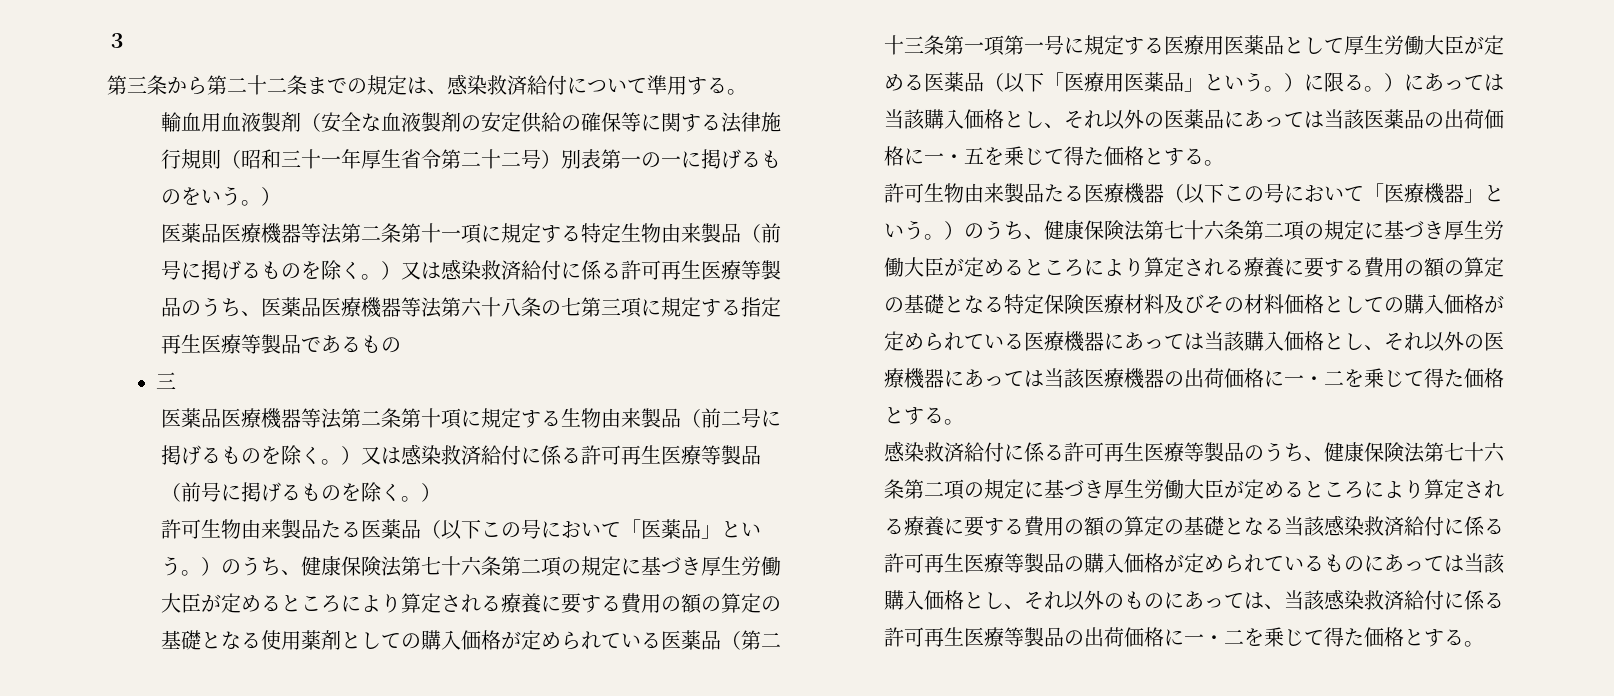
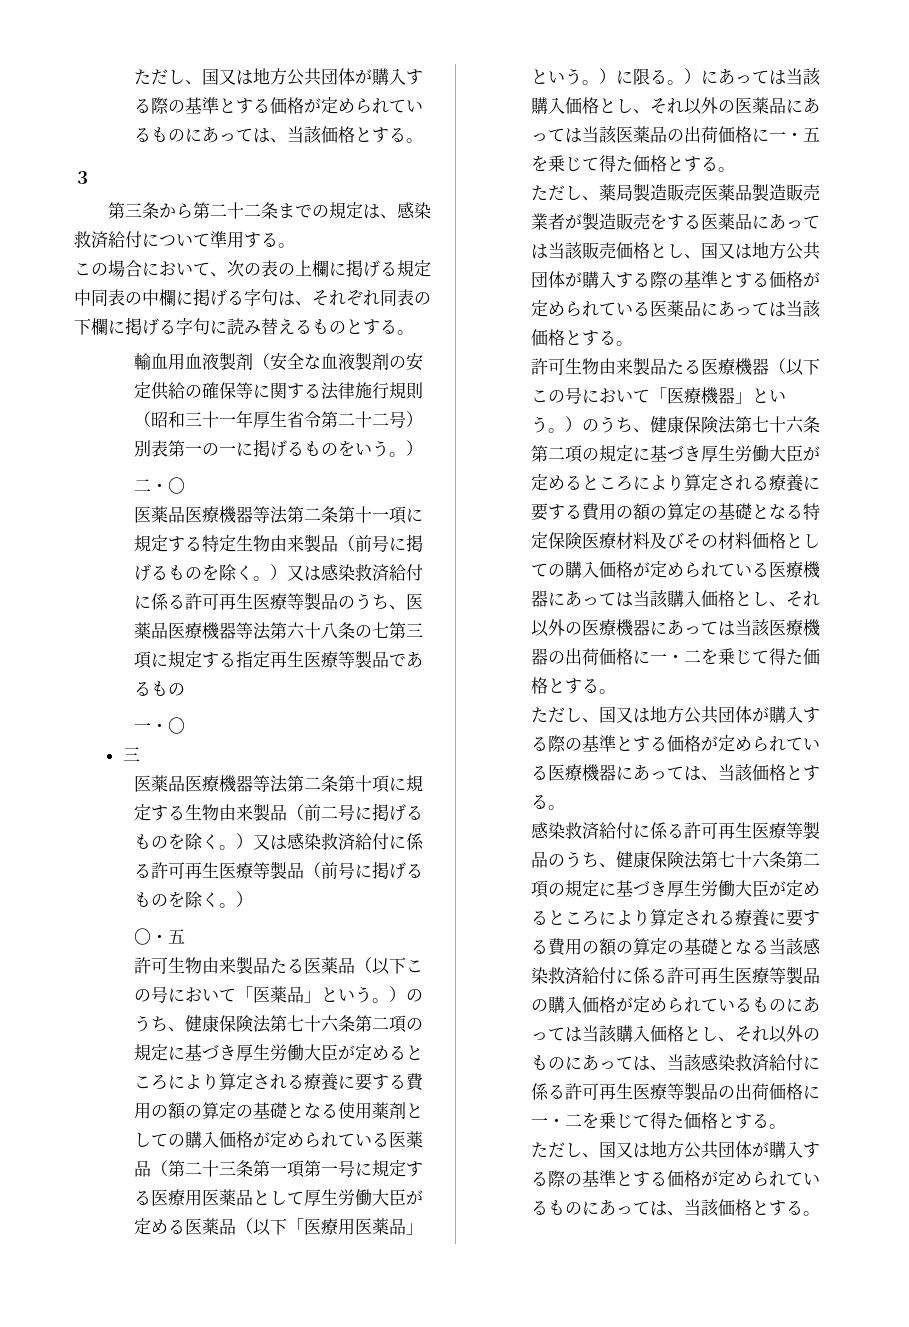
(107, 40) none -> [133,68,423,86] [133,97,423,114] [133,126,423,144] ただし、国又は地方公共団体が購入する際の基準とする価格が定められているものにあっては、当該価格とする。 //
(747, 92) none -> [74,259,431,277] [74,288,431,306] [74,317,414,335] // この場合において、次の表の上欄に掲げる規定中同表の中欄に掲げる字句は、それぞれ同表の下欄に掲げる字句に読み替えるものとする。
(281, 196) none -> [133,477,185,494] // 二・〇
(401, 345) none -> [133,717,185,734] // 一・〇
(441, 492) none -> [133,928,185,945] // 〇・五
(1224, 163) none -> [530,183,820,201] [530,212,820,230] [530,242,820,260] [530,271,820,289] [530,300,821,318] [530,329,633,346] // ただし、薬局製造販売医薬品製造販売業者が製造販売をする医薬品にあっては当該販売価格とし、国又は地方公共団体が購入する際の基準とする価格が定められている医薬品にあっては当該価格とする。
(964, 422) none -> [530,706,820,724] [530,735,820,752] [530,764,820,782] [530,794,565,810] // ただし、国又は地方公共団体が購入する際の基準とする価格が定められている医療機器にあっては、当該価格とする。
(1484, 644) none -> [530,1141,820,1159] [530,1170,820,1187] [530,1199,820,1217] // ただし、国又は地方公共団体が購入する際の基準とする価格が定められているものにあっては、当該価格とする。

